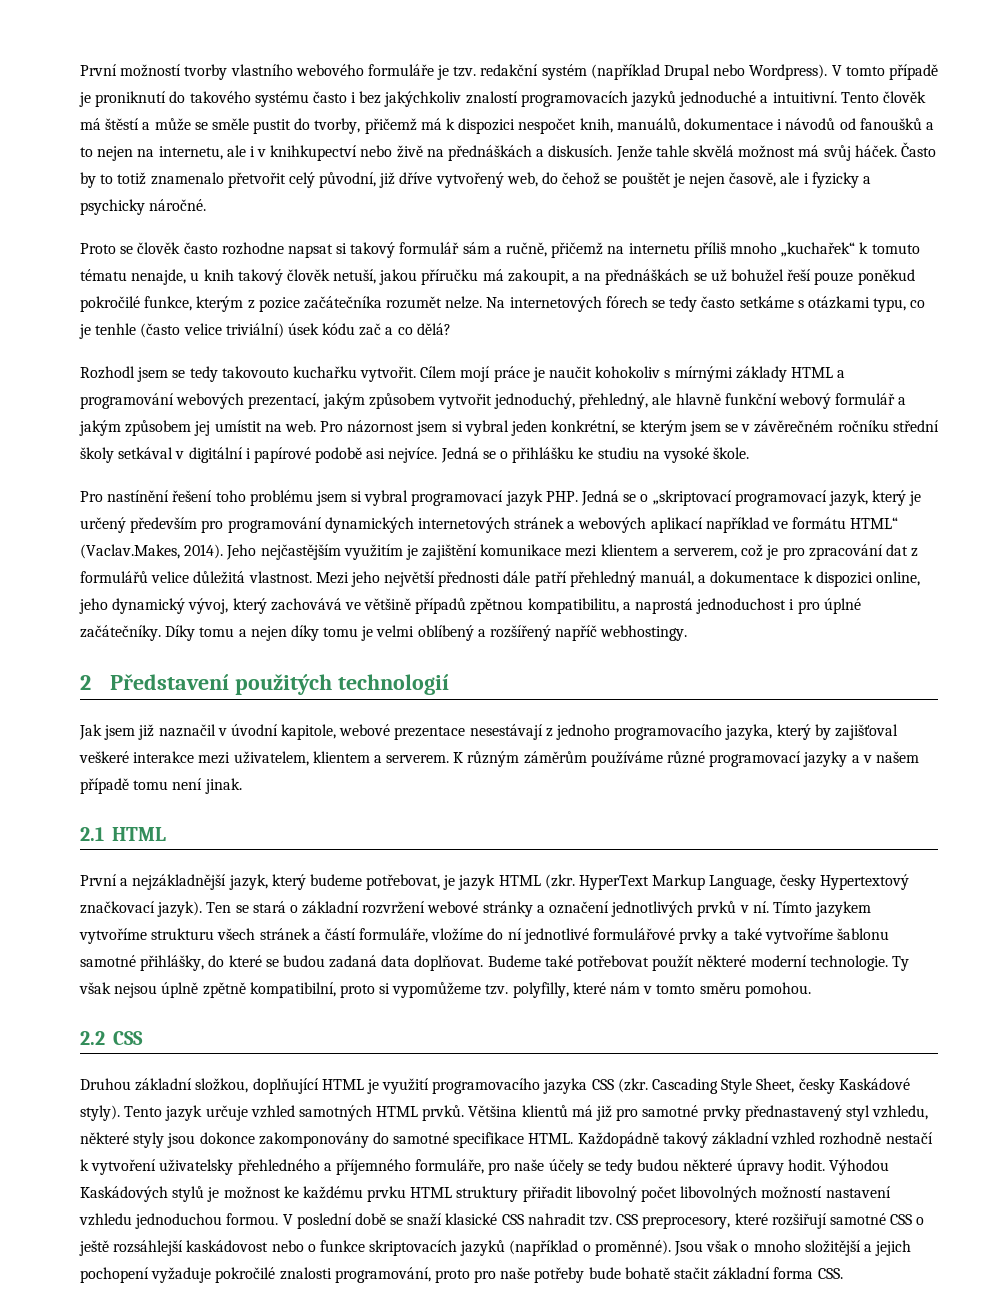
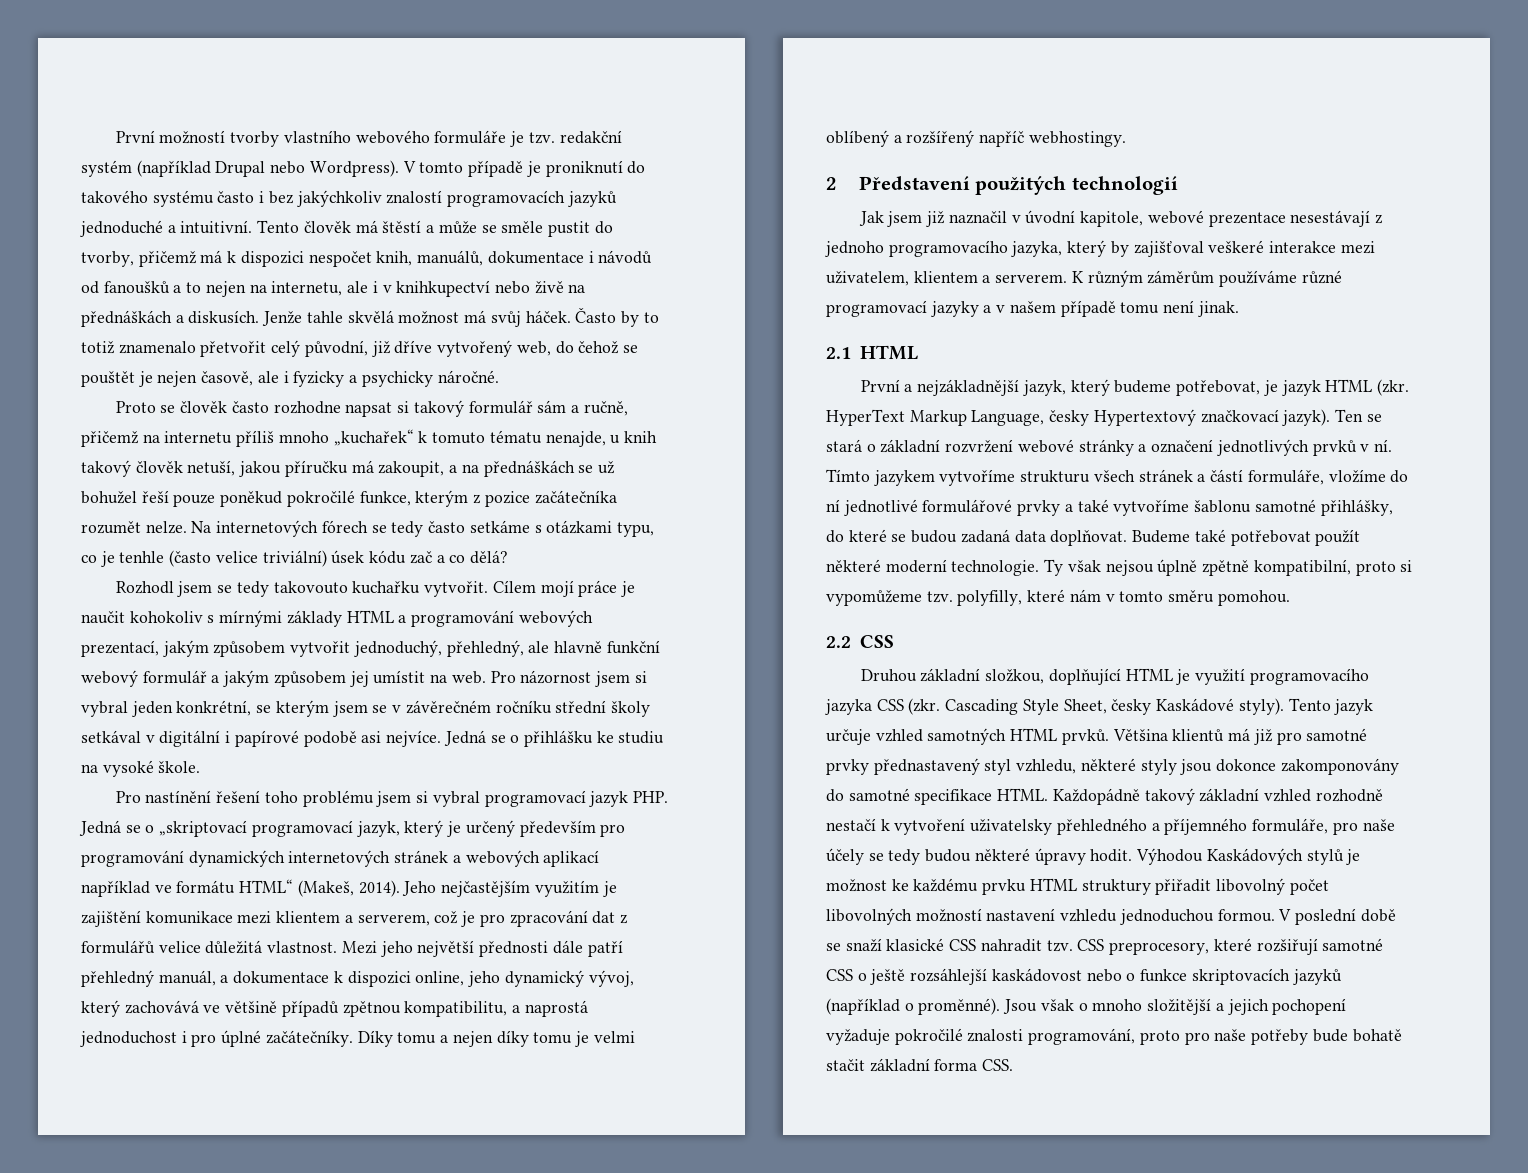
[80,544,180,559] (Vaclav.Makes, -> [297,880,354,897] (Makeš,

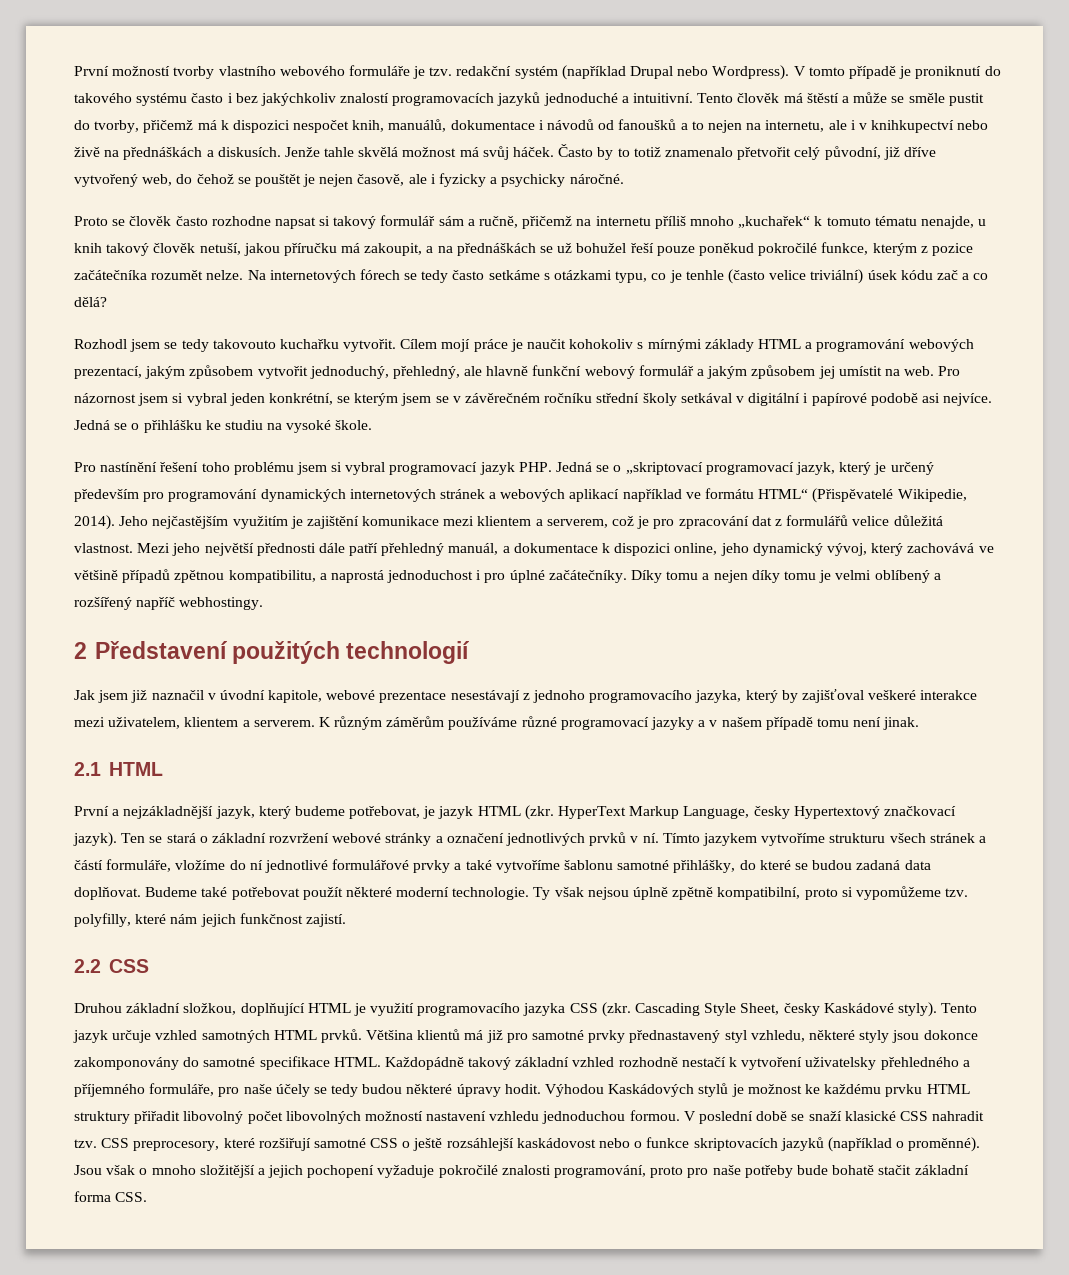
[297,880,354,897] (Makeš, -> [812,488,967,503] (Přispěvatelé Wikipedie,
[1105,590,1290,606] v tomto směru pomohou. -> [200,913,346,927] jejich funkčnost zajistí.

